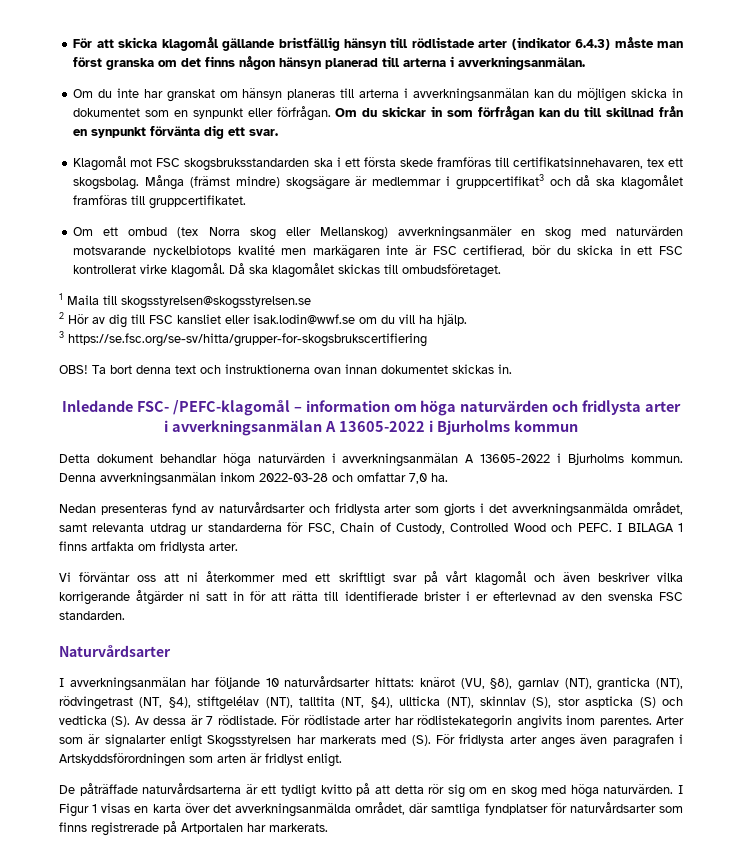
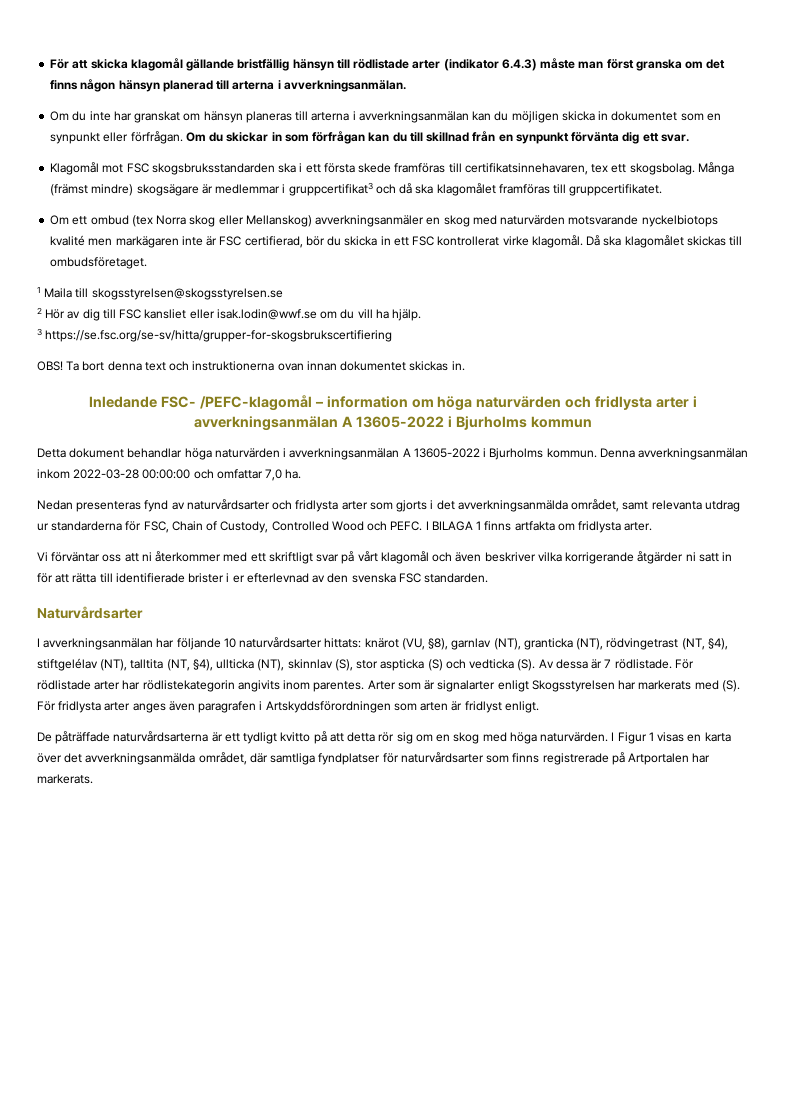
(328, 477) none -> [142,469,191,479] 00:00:00

